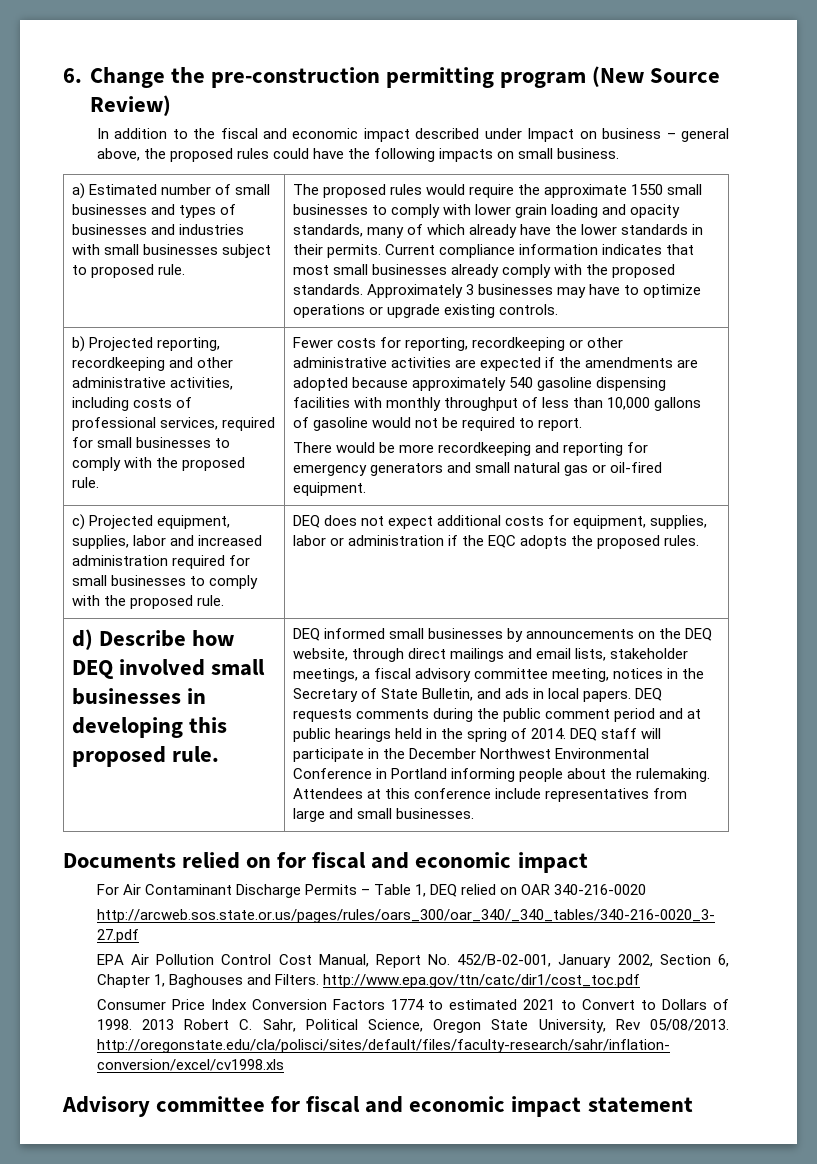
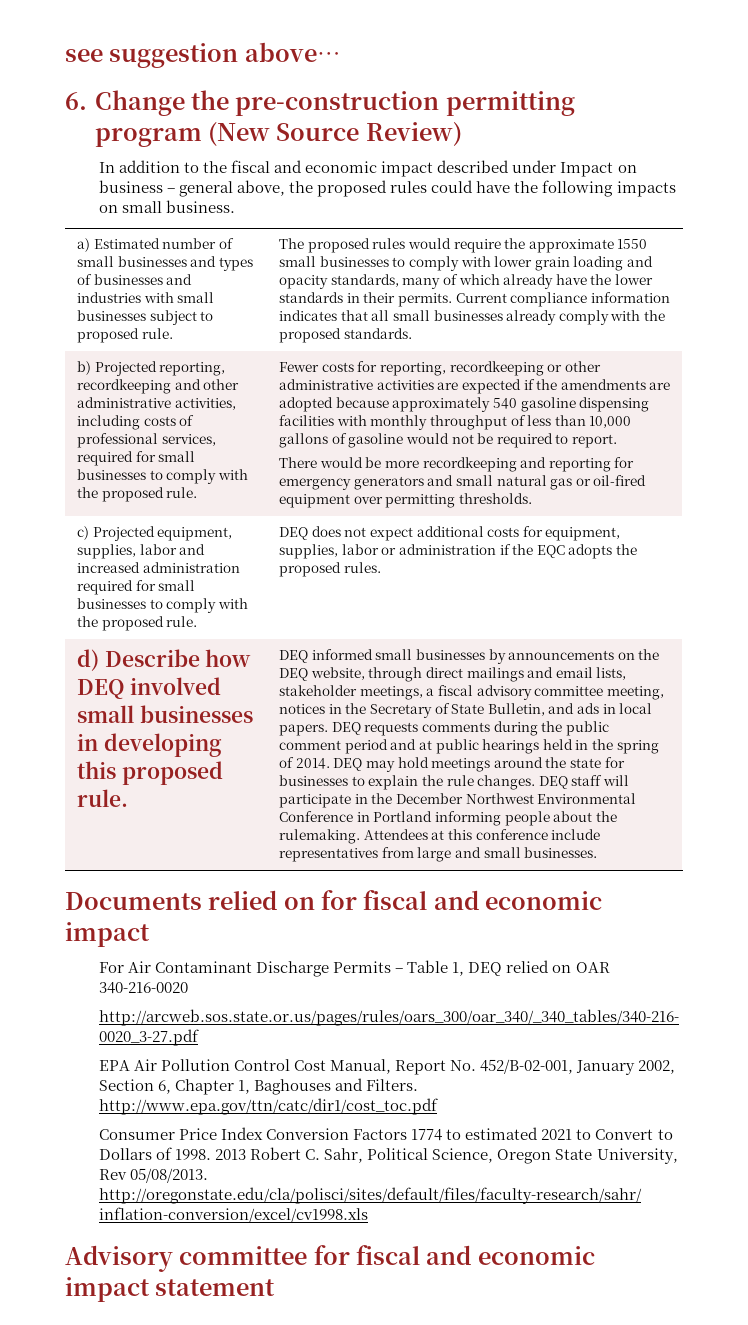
(63, 75) none -> [65,42,341,68] see suggestion above… //
[292,265,329,275] most -> [371,310,390,321] all
[366,284,702,298] [292,304,559,318] Approximately 3 businesses may have to optimize operations or upgrade existing controls. -> (412, 333) none
[292,482,366,496] equipment. -> [278,493,532,508] equipment over permitting thresholds.
(598, 734) none -> [365,757,625,772] [278,775,568,790] may hold meetings around the state for businesses to explain the rule changes. DEQ

